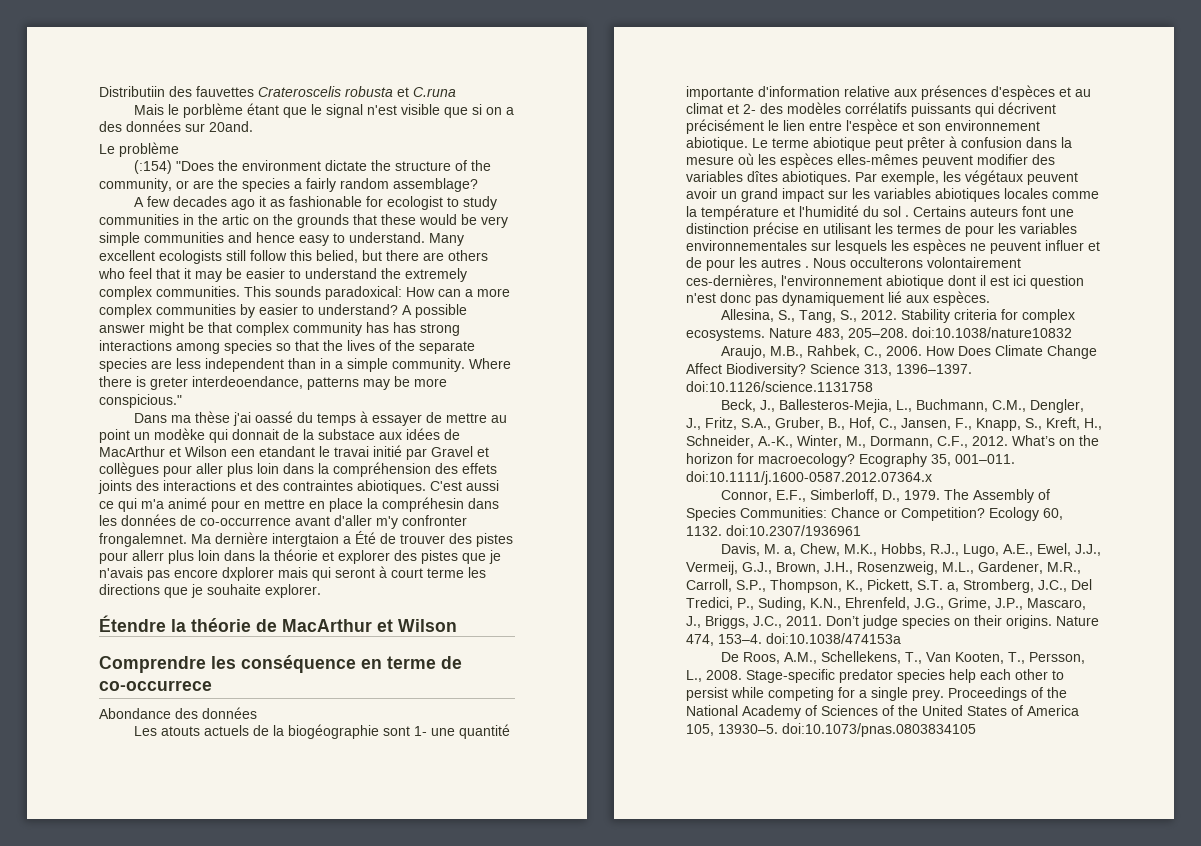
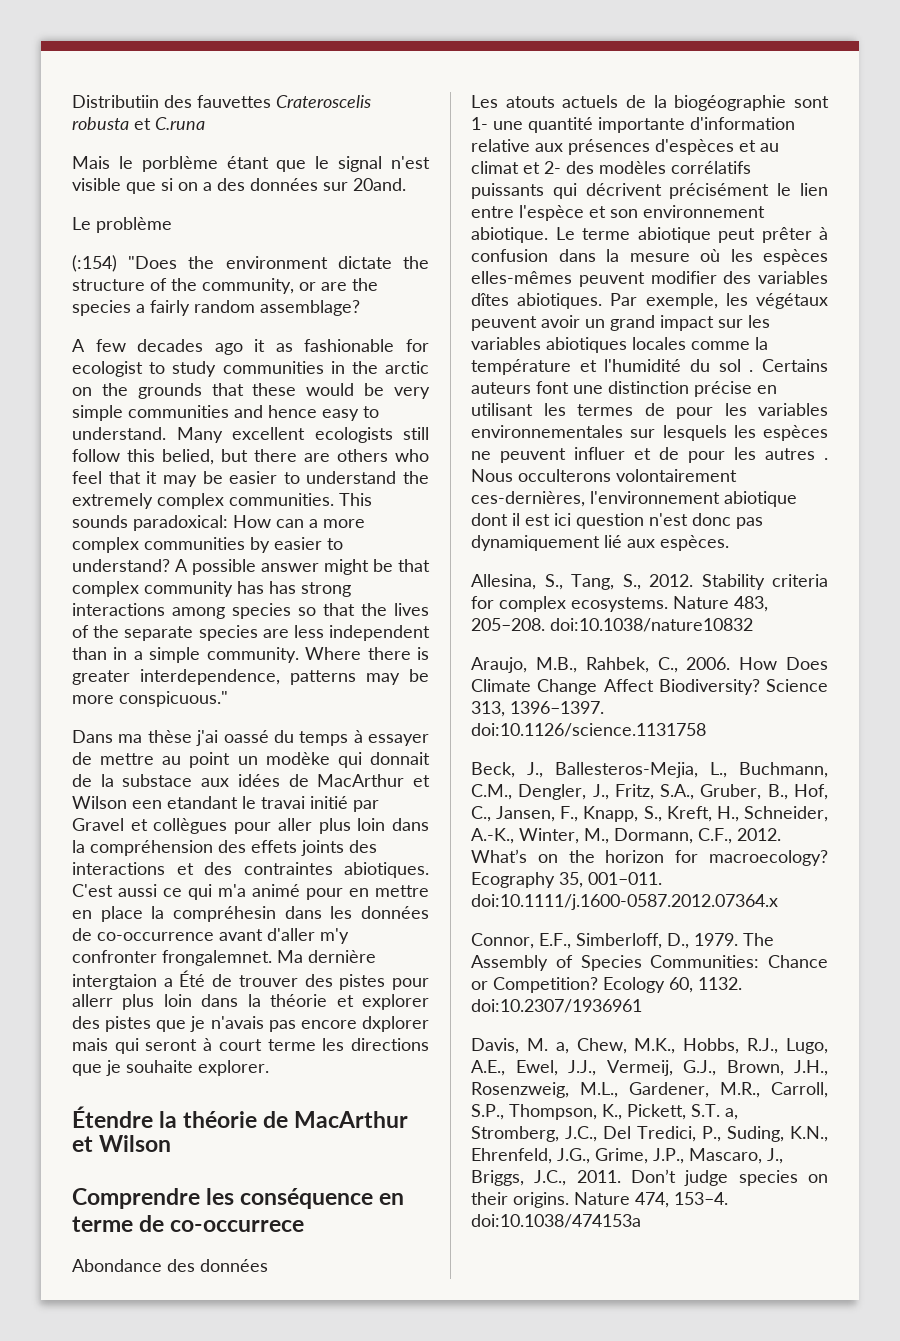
[222,214,249,225] artic -> [385,361,430,374] arctic
[150,376,303,390] greter interdeoendance, -> [72,669,280,685] greater interdependence,
[99,394,182,408] conspicious." -> [119,691,228,707] conspicuous."
[721,651,1086,664] [686,669,1064,683] [686,687,1067,701] [686,705,1079,719] [686,723,976,737] // De Roos, A.M., Schellekens, T., Van Kooten, T., Persson, L., 2008. Stage-specific predator species help each other to persist while competing for a single prey. Proceedings of the National Academy of Sciences of the United States of America 105, 13930–5. doi:10.1073/pnas.0803834105 -> (641, 1221) none

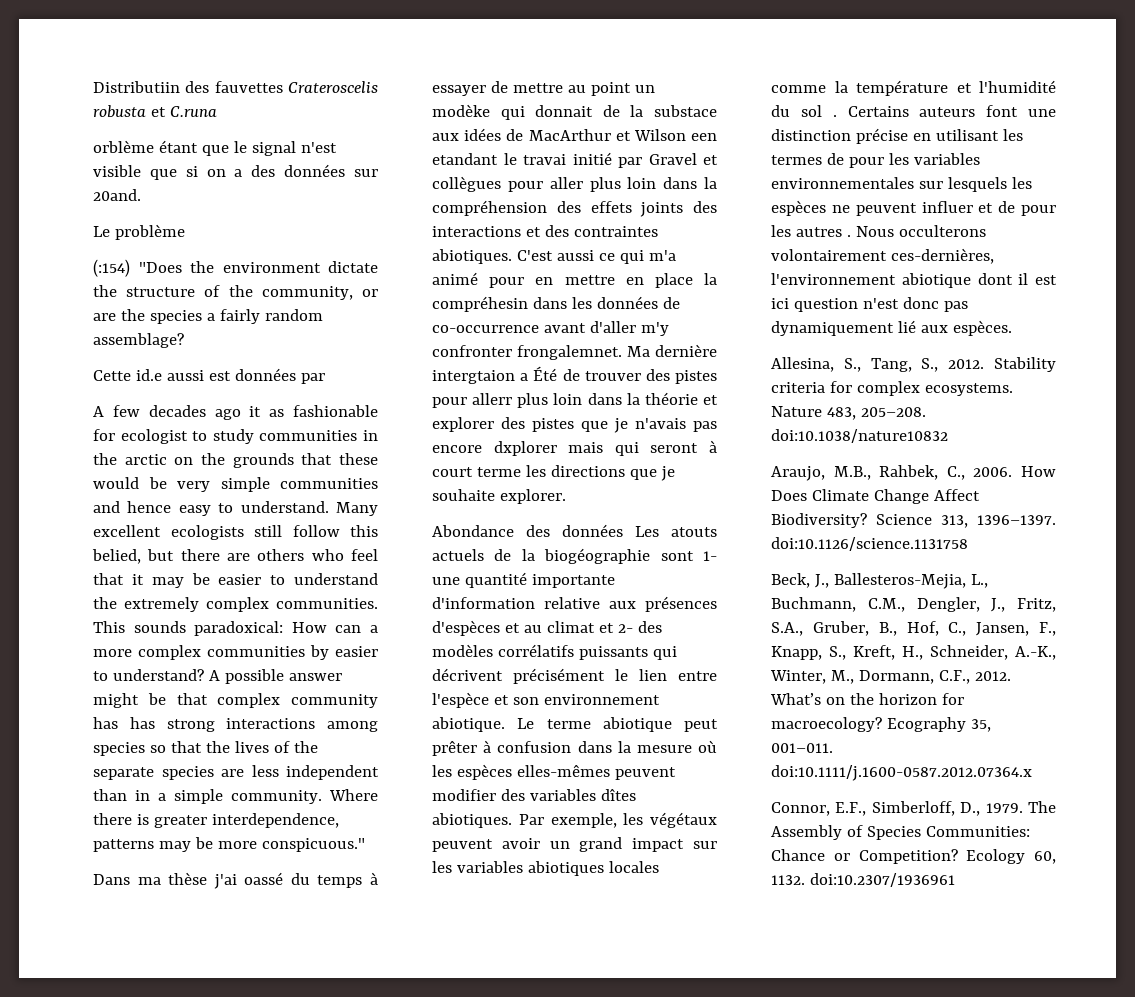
[72,156,218,172] Mais le porblème -> [93,140,154,153] orblème
(360, 308) none -> [93,368,325,384] // Cette id.e aussi est données par
[72,1106,409,1128] [72,1135,172,1152] [72,1188,405,1209] [72,1215,305,1232] // Étendre la théorie de MacArthur et Wilson // Comprendre les conséquence en terme de co-occurrece -> (566, 496) none
(268, 1265) // -> (623, 530) none
[471,1038,828,1054] [471,1060,828,1076] [471,1082,828,1098] [471,1104,738,1120] [471,1126,828,1142] [471,1148,783,1164] [471,1169,828,1186] [471,1192,728,1208] [471,1214,641,1228] // Davis, M. a, Chew, M.K., Hobbs, R.J., Lugo, A.E., Ewel, J.J., Vermeij, G.J., Brown, J.H., Rosenzweig, M.L., Gardener, M.R., Carroll, S.P., Thompson, K., Pickett, S.T. a, Stromberg, J.C., Del Tredici, P., Suding, K.N., Ehrenfeld, J.G., Grime, J.P., Mascaro, J., Briggs, J.C., 2011. Don’t judge species on their origins. Nature 474, 153–4. doi:10.1038/474153a -> (955, 880) none

